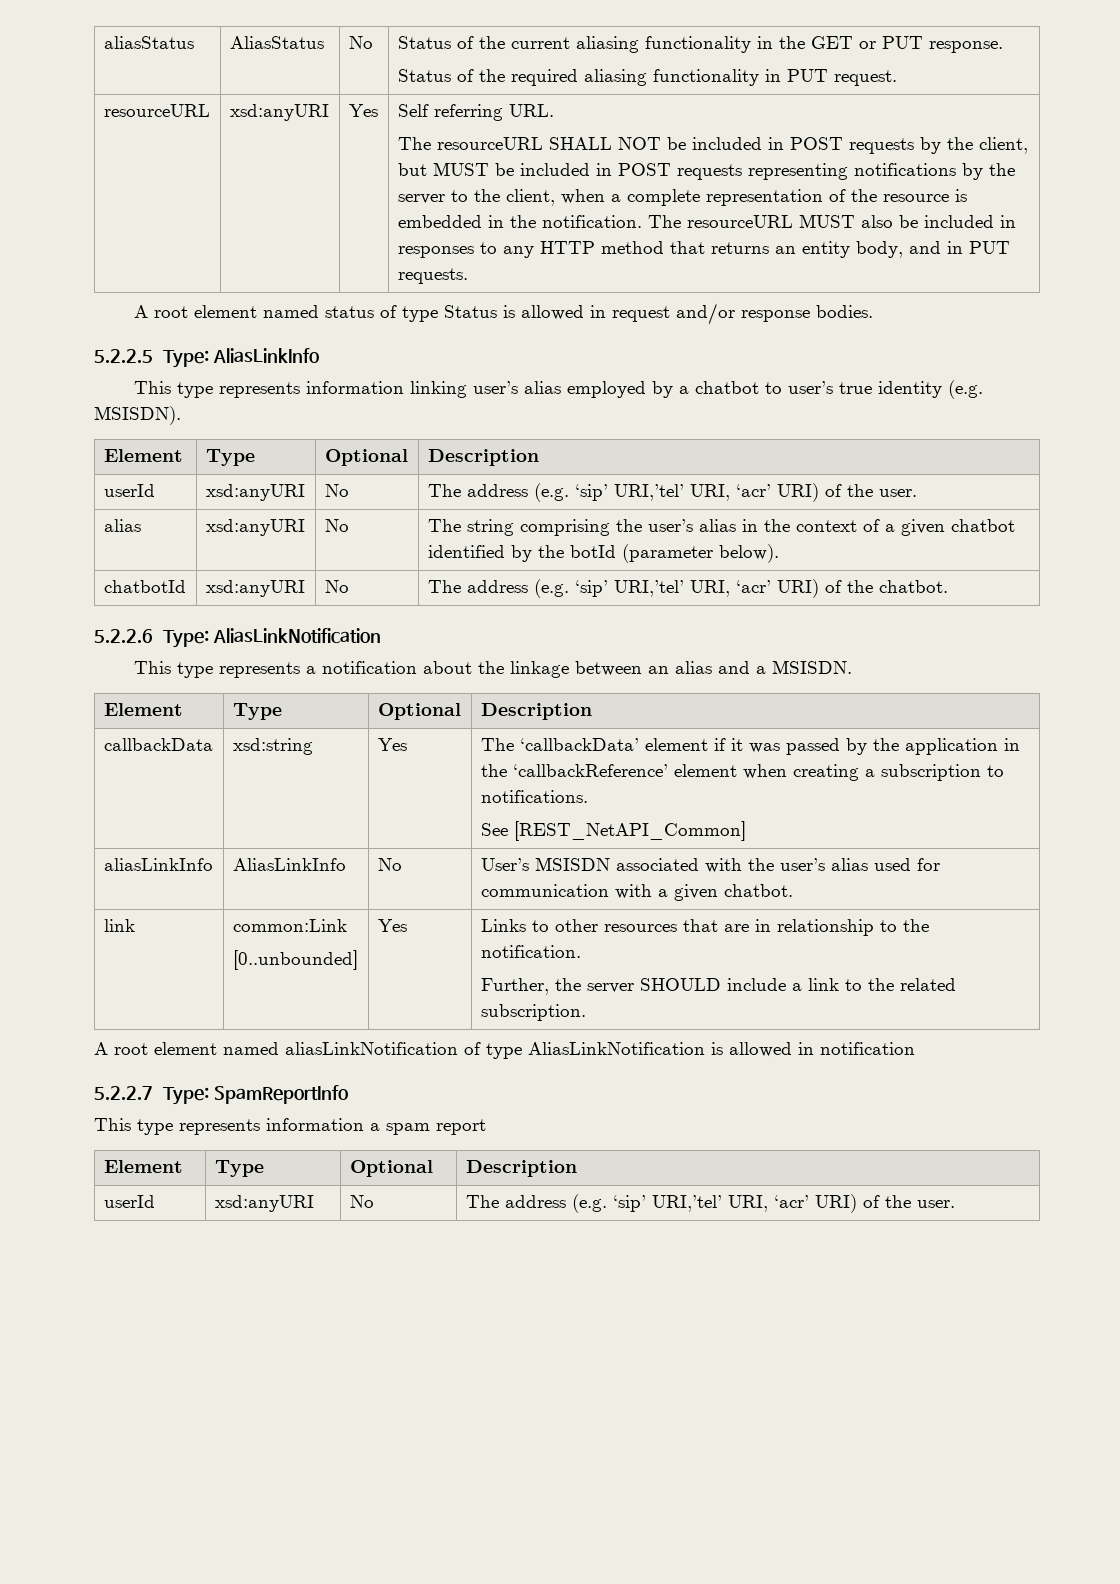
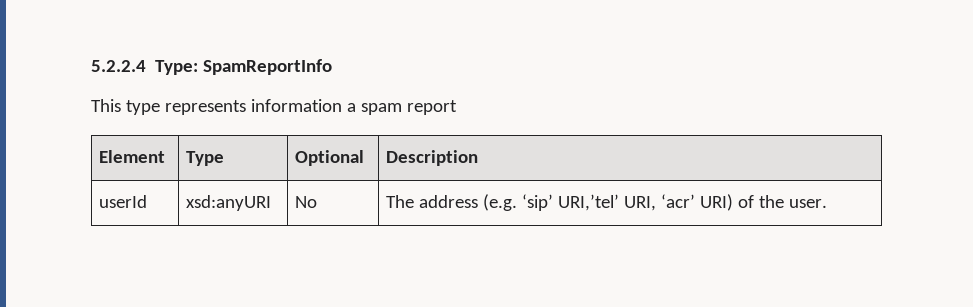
[103,36,194,49] [229,36,324,49] [348,36,373,49] [397,36,1003,53] [397,69,897,86] [103,104,210,117] [229,104,329,121] [348,104,378,117] [397,104,554,121] [397,137,1028,154] [397,162,1015,180] [397,189,967,206] [397,214,1016,228] [397,241,1010,258] [397,268,468,284] [134,303,874,325] [94,348,320,368] [134,380,984,399] [94,406,181,425] [103,449,183,462] [205,449,255,466] [324,449,408,466] [427,449,539,466] [103,484,155,497] [205,484,305,501] [324,484,349,497] [427,483,917,502] [103,519,141,532] [205,519,305,536] [324,519,349,532] [427,519,1015,536] [427,544,779,563] [103,580,186,593] [205,580,305,597] [324,580,349,593] [427,579,948,598] [94,628,382,648] [134,660,853,678] [103,703,183,716] [232,703,282,720] [377,703,461,720] [480,703,592,720] [103,738,213,751] [232,738,313,755] [377,738,407,751] [480,738,1020,755] [480,764,1004,781] [480,790,588,803] [480,821,746,841] [103,858,213,871] [232,858,346,871] [377,858,402,871] [480,857,940,873] [480,884,793,901] [103,919,135,932] [232,919,347,932] [232,950,358,970] [377,919,407,932] [480,919,929,936] [480,945,581,958] [480,978,956,995] [480,1004,586,1021] [94,1042,915,1059] [94,1086,153,1100] aliasStatus | AliasStatus | No | Status of the current aliasing functionality in the GET or PUT response. // Status of the required aliasing functionality in PUT request. // resourceURL | xsd:anyURI | Yes | Self referring URL. // The resourceURL SHALL NOT be included in POST requests by the client, but MUST be included in POST requests representing notifications by the server to the client, when a complete representation of the resource is embedded in the notification. The resourceURL MUST also be included in responses to any HTTP method that returns an entity body, and in PUT requests. // A root element named status of type Status is allowed in request and/or response bodies. // 5.2.2.5 Type: AliasLinkInfo // This type represents information linking user’s alias employed by a chatbot to user’s true identity (e.g. MSISDN). // Element | Type | Optional | Description // userId | xsd:anyURI | No | The address (e.g. ‘sip’ URI,’tel’ URI, ‘acr’ URI) of the user. // alias | xsd:anyURI | No | The string comprising the user’s alias in the context of a given chatbot identified by the botId (parameter below). // chatbotId | xsd:anyURI | No | The address (e.g. ‘sip’ URI,’tel’ URI, ‘acr’ URI) of the chatbot. // 5.2.2.6 Type: AliasLinkNotification // This type represents a notification about the linkage between an alias and a MSISDN. // Element | Type | Optional | Description // callbackData | xsd:string | Yes | The ‘callbackData’ element if it was passed by the application in the ‘callbackReference’ element when creating a subscription to notifications. // See [REST_NetAPI_Common] // aliasLinkInfo | AliasLinkInfo | No | User’s MSISDN associated with the user’s alias used for communication with a given chatbot. // link | common:Link // [0..unbounded] | Yes | Links to other resources that are in relationship to the notification. // Further, the server SHOULD include a link to the related subscription. // A root element named aliasLinkNotification of type AliasLinkNotification is allowed in notification // 5.2.2.7 -> [91,60,146,72] 5.2.2.4

